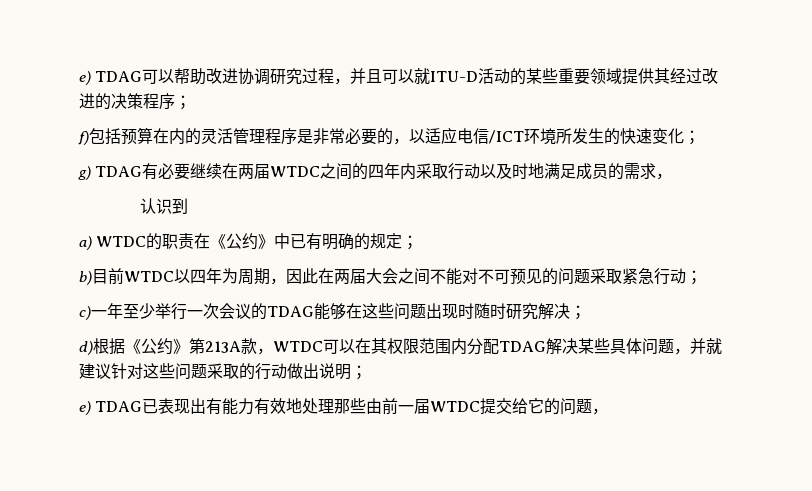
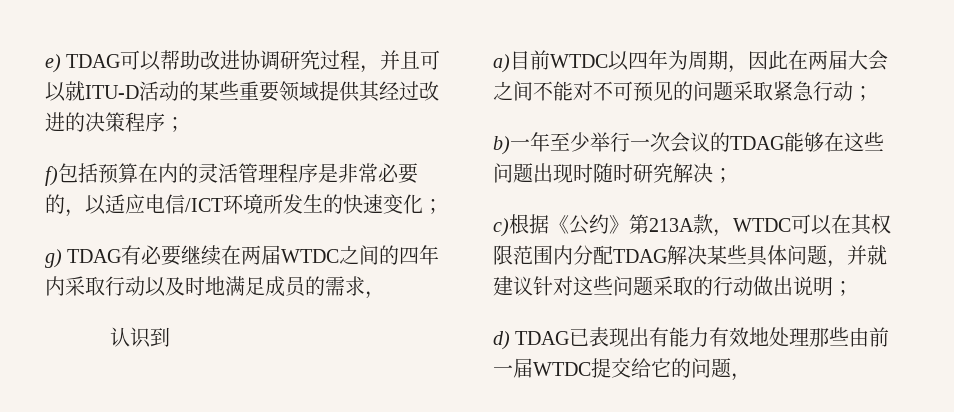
[96,233,419,250] [79,271,92,285] WTDC的职责在《公约》中已有明确的规定； // b) -> (510, 63) none
[79,306,91,320] c) -> [493,136,510,155] b)
[79,341,93,355] d) -> [493,218,509,237] c)
[79,401,91,415] e) -> [493,331,510,350] d)

